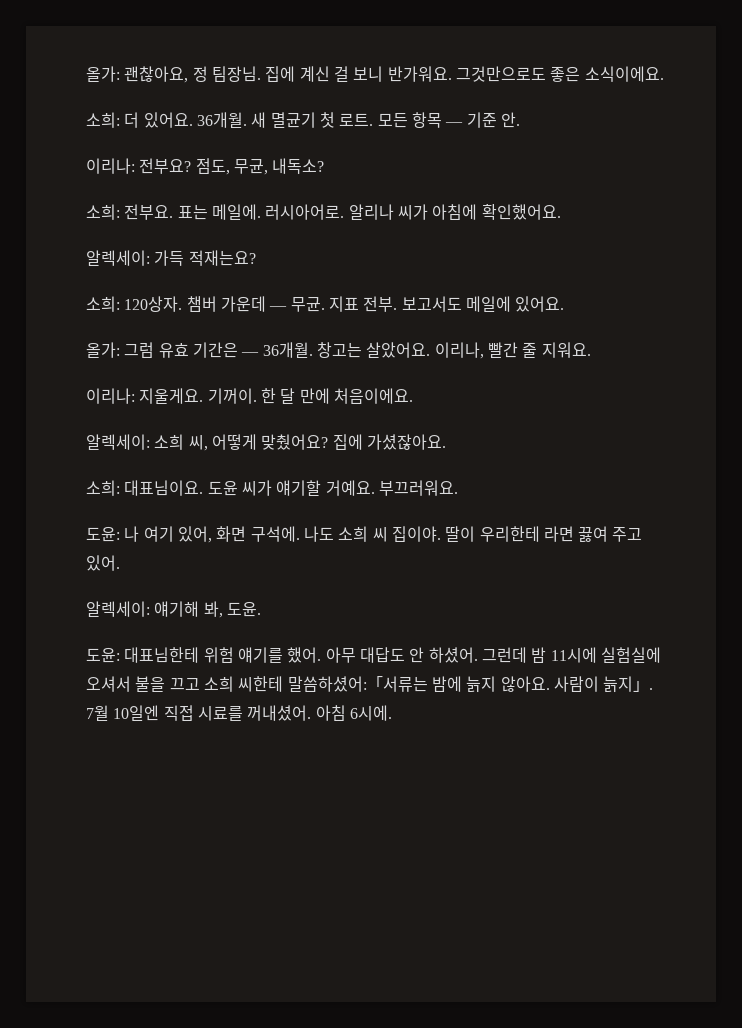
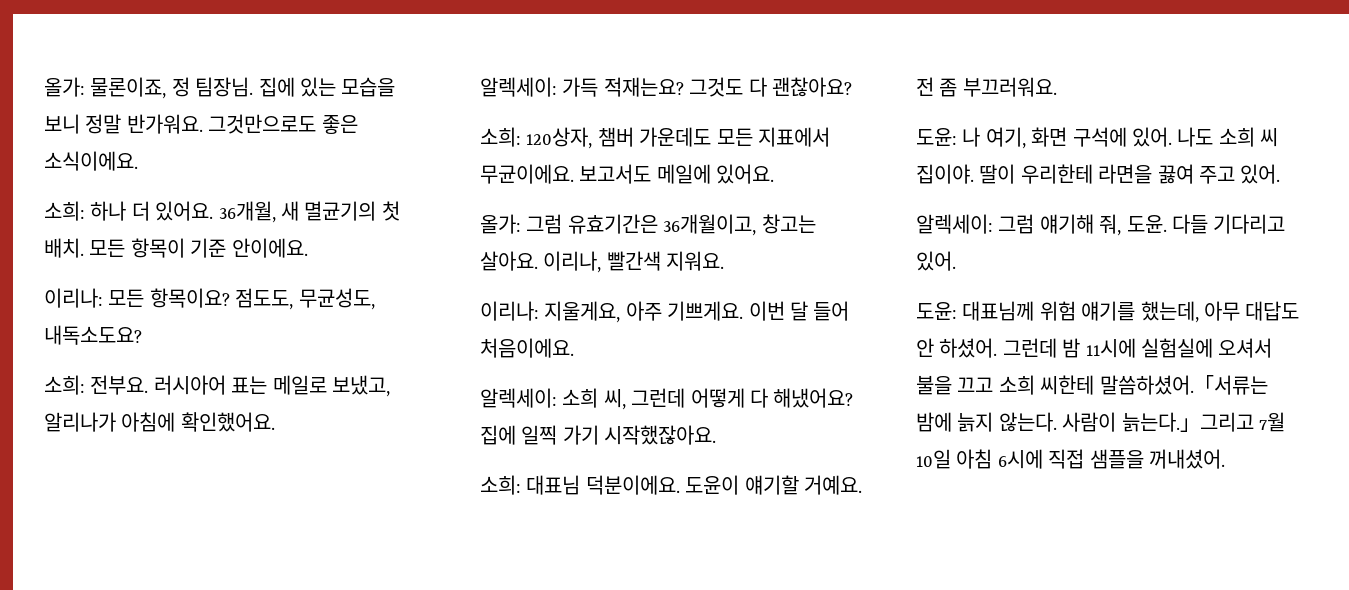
[86,66,189,83] 올가: 괜찮아요, -> [44,77,167,99] 올가: 물론이죠,
[299,66,384,82] 계신 걸 보니 -> [300,77,396,97] [44,114,122,134] 있는 모습을 보니 정말
(120, 120) none -> [90,201,127,221] 하나
[196,112,520,128] [86,158,325,175] [86,204,428,220] 36개월. 새 멸균기 첫 로트. 모든 항목 — 기준 안. // 이리나: 전부요? 점도, 무균, 내독소? // 소희: 전부요. 표는 메일에. 러시아어로. 알리나 씨가 -> [218,201,400,223] [44,238,308,258] [44,288,375,310] [44,325,142,345] [44,375,390,397] [44,412,116,432] 36개월, 새 멸균기의 첫 배치. 모든 항목이 기준 안이에요. // 이리나: 모든 항목이요? 점도도, 무균성도, 내독소도요? // 소희: 전부요. 러시아어 표는 메일로 보냈고, 알리나가
[86,296,398,312] // 소희: 120상자. 챔버 가운데 — 무균. 지표 전부. -> [689,77,852,97] [480,127,830,149] [480,164,574,184] 그것도 다 괜찮아요? // 소희: 120상자, 챔버 가운데도 모든 지표에서 무균이에요.
[158,342,591,359] [86,388,413,404] [86,434,446,451] [86,480,375,496] 유효 기간은 — 36개월. 창고는 살았어요. 이리나, 빨간 줄 지워요. // 이리나: 지울게요. 기꺼이. 한 달 만에 처음이에요. // 알렉세이: 소희 씨, 어떻게 맞췄어요? 집에 가셨잖아요. // 소희: 대표님이요. 도윤 씨가 얘기할 거예요. -> [567,214,816,236] [480,251,725,273] [480,301,850,323] [480,338,574,358] [480,388,854,410] [480,425,717,445] [480,475,862,495] [916,77,958,97] 유효기간은 36개월이고, 창고는 살아요. 이리나, 빨간색 지워요. // 이리나: 지울게요, 아주 기쁘게요. 이번 달 들어 처음이에요. // 알렉세이: 소희 씨, 그런데 어떻게 다 해냈어요? 집에 일찍 가기 시작했잖아요. // 소희: 대표님 덕분이에요. 도윤이 얘기할 거예요. 전 좀
[143,526,300,543] 여기 있어, 화면 구석에. -> [985,127,1172,149] 여기, 화면 구석에 있어.
[543,526,574,542] 라면 -> [1098,164,1153,184] 라면을
[154,601,261,618] [86,647,200,663] 얘기해 봐, 도윤. // 도윤: 대표님한테 -> [998,214,1286,236] [916,251,956,271] [916,301,1035,321] 그럼 얘기해 줘, 도윤. 다들 기다리고 있어. // 도윤: 대표님께
[287,647,322,663] 했어. -> [1140,301,1199,323] 했는데,
[287,676,367,692] 말씀하셨어: -> [1099,375,1194,395] 말씀하셨어.
[500,676,654,693] [86,705,392,721] 않아요. 사람이 늙지」. 7월 10일엔 직접 시료를 꺼내셨어. 아침 6시에. -> [998,412,1285,432] [916,449,1225,469] 않는다. 사람이 늙는다.」그리고 7월 10일 아침 6시에 직접 샘플을 꺼내셨어.

